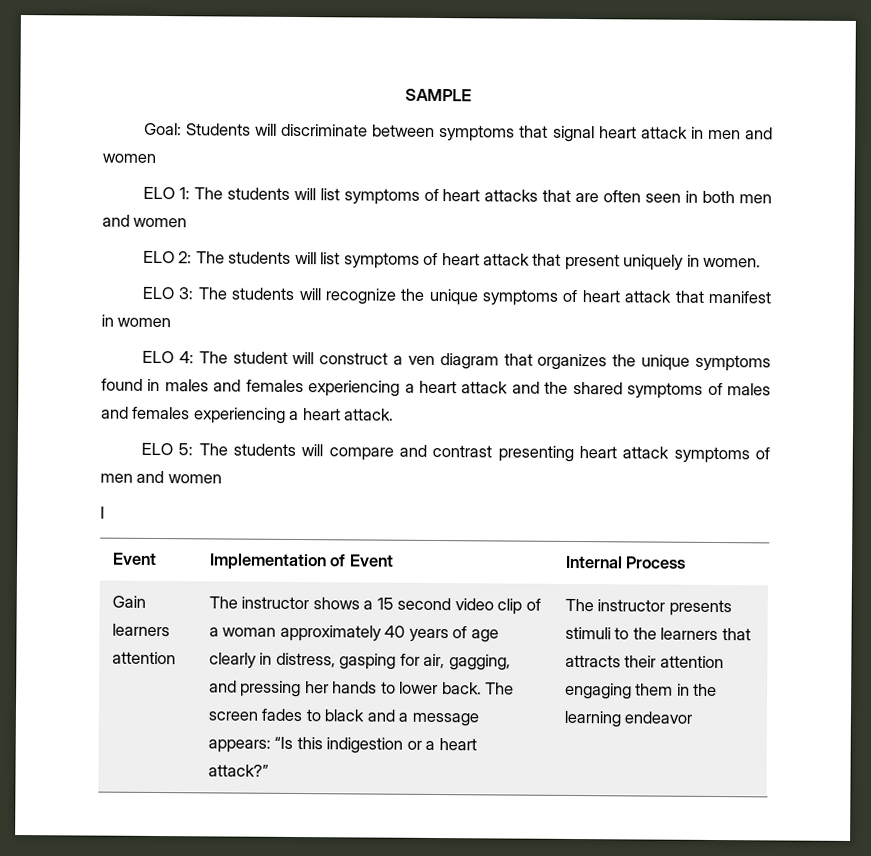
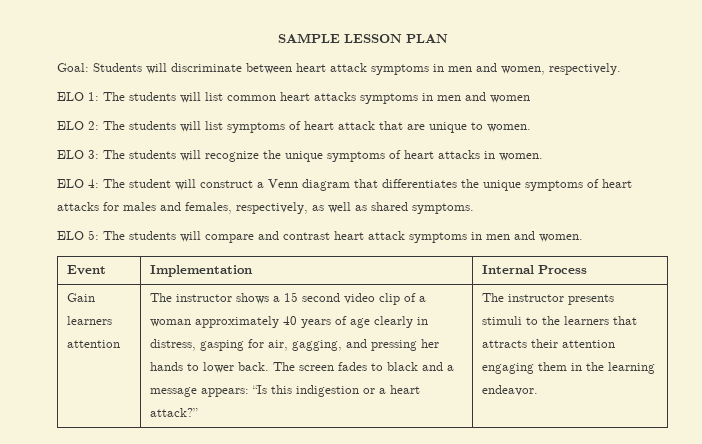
(472, 95) none -> [343,34,448,43] LESSON PLAN
[439,125,773,143] [102,153,156,163] symptoms that signal heart attack in men and women -> [296,63,621,75] heart attack symptoms in men and women, respectively.
[343,188,736,205] symptoms of heart attacks that are often seen in both -> [227,92,433,104] common heart attacks symptoms in
[564,253,700,271] present uniquely in -> [407,122,483,133] are unique to
[624,290,771,304] [101,314,172,328] attack that manifest in women -> [438,150,543,161] attacks in women.
[407,355,435,365] ven -> [268,179,298,188] Venn
[537,353,772,372] [101,378,772,399] [101,406,395,424] organizes the unique symptoms found in males and females experiencing a heart attack and the shared symptoms of males and females experiencing a heart attack. -> [382,179,632,191] [57,202,474,214] differentiates the unique symptoms of heart attacks for males and females, respectively, as well as shared symptoms.
[497,445,770,464] [100,470,222,484] [100,506,105,519] presenting heart attack symptoms of men and women // I -> [334,231,583,243] heart attack symptoms in men and women.
[330,554,394,567] of Event -> (253, 271) none
[624,711,693,724] endeavor -> [482,385,539,396] endeavor.

